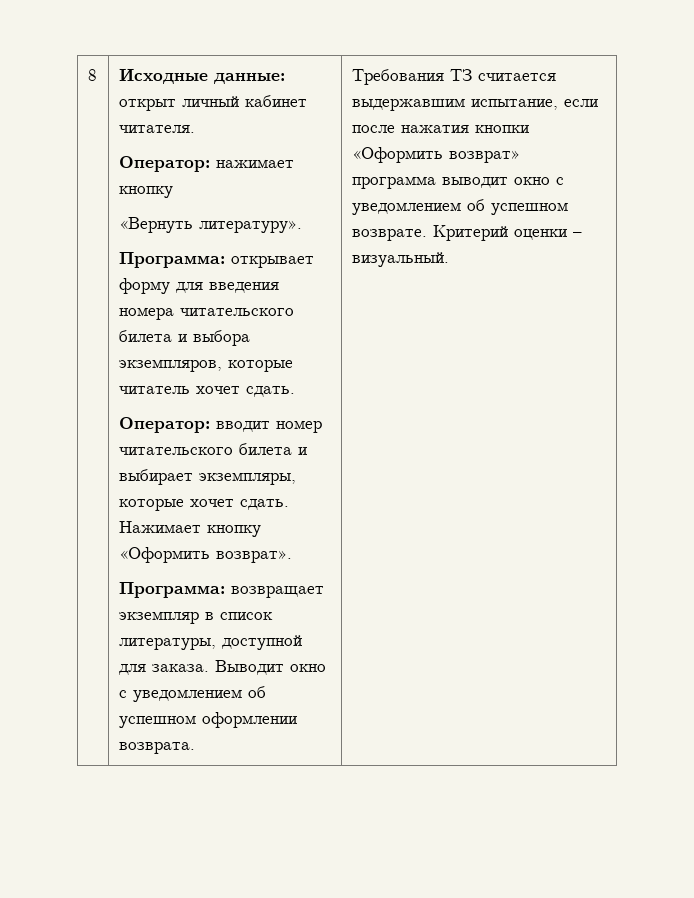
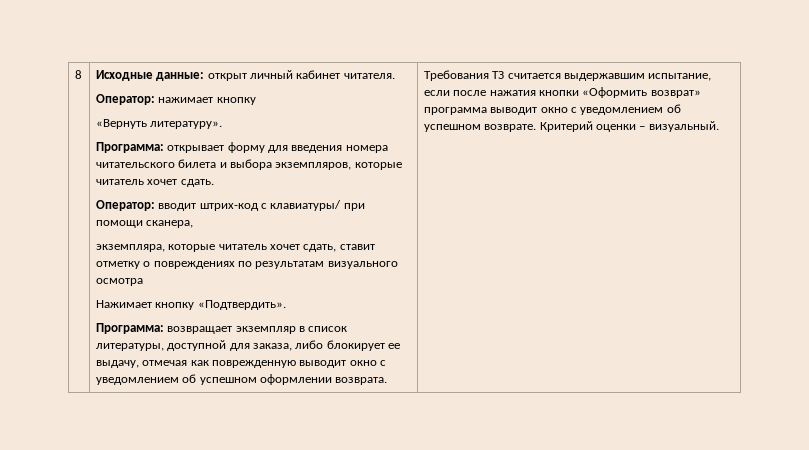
[275,420,322,433] [118,443,307,455] [118,469,296,485] [118,499,289,511] [118,521,261,537] [118,547,292,563] номер читательского билета и выбирает экземпляры, которые хочет сдать. Нажимает кнопку «Оформить возврат». -> [199,200,365,211] [95,220,194,228] [95,244,375,252] [95,261,398,269] [95,278,143,286] [95,300,286,310] штрих-код с клавиатуры/ при помощи сканера, // экземпляра, которые читатель хочет сдать, ставит отметку о повреждениях по результатам визуального осмотра // Нажимает кнопку «Подтвердить».
[151,660,284,675] заказа. Выводит -> [252,340,401,351] [95,360,347,368] заказа, либо блокирует ее выдачу, отмечая как поврежденную выводит

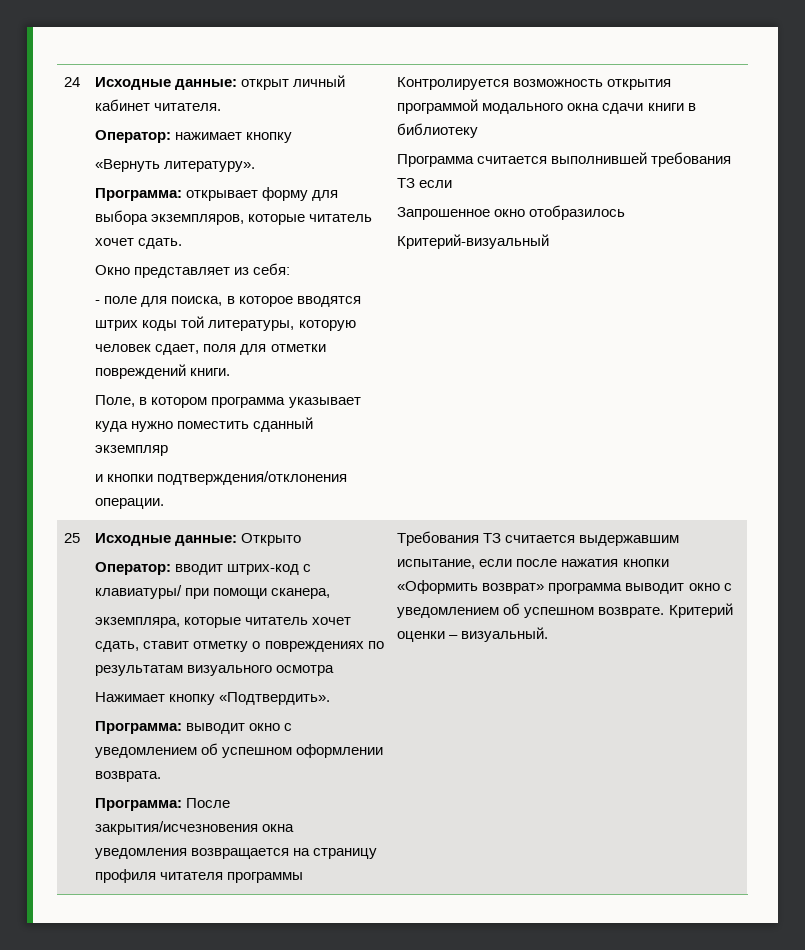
[74,70,82,79] 8 -> [64,77,81,87] 24
[291,145,388,153] [95,159,227,168] введения номера читательского билета и -> (339, 195) none
(214, 183) none -> [95,263,291,278] [95,296,361,307] [95,316,356,331] [95,344,326,355] [95,364,231,379] [95,395,361,408] [95,417,314,432] [95,445,169,456] [95,471,348,485] [95,498,165,509] [397,77,672,90] [397,99,696,114] [397,123,479,138] [397,152,732,167] [397,178,453,188] [397,205,626,220] [397,234,550,249] [64,533,81,543] [95,533,302,546] // Окно представляет из себя: // - поле для поиска, в которое вводятся штрих коды той литературы, которую человек сдает, поля для отметки повреждений книги. // Поле, в котором программа указывает куда нужно поместить сданный экземпляр // и кнопки подтверждения/отклонения операции. | Контролируется возможность открытия программой модального окна сдачи книги в библиотеку // Программа считается выполнившей требования ТЗ если // Запрошенное окно отобразилось // Критерий-визуальный // 25 | Исходные данные: Открыто
[167,326,348,334] [95,340,401,351] [95,360,296,368] возвращает экземпляр в список литературы, доступной для заказа, либо блокирует ее выдачу, отмечая как поврежденную -> (183, 727) none
(388, 381) none -> [95,798,231,811] [95,821,295,835] [95,848,378,859] [95,869,304,883] // Программа: После закрытия/исчезновения окна уведомления возвращается на страницу профиля читателя программы

